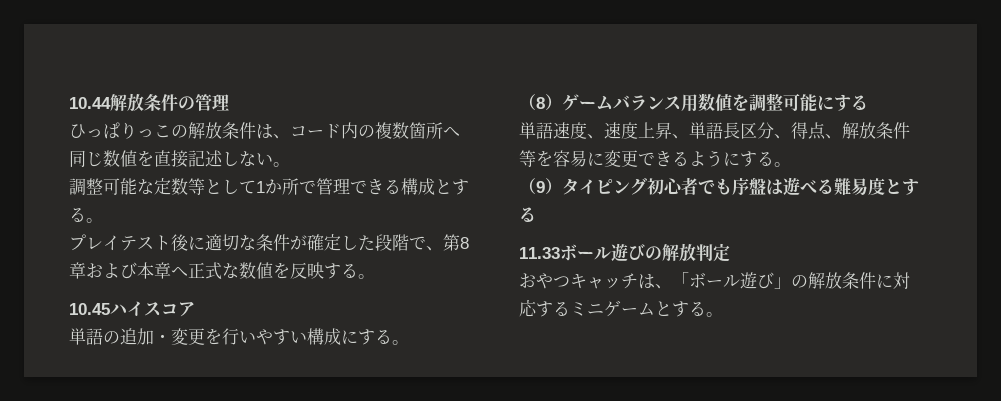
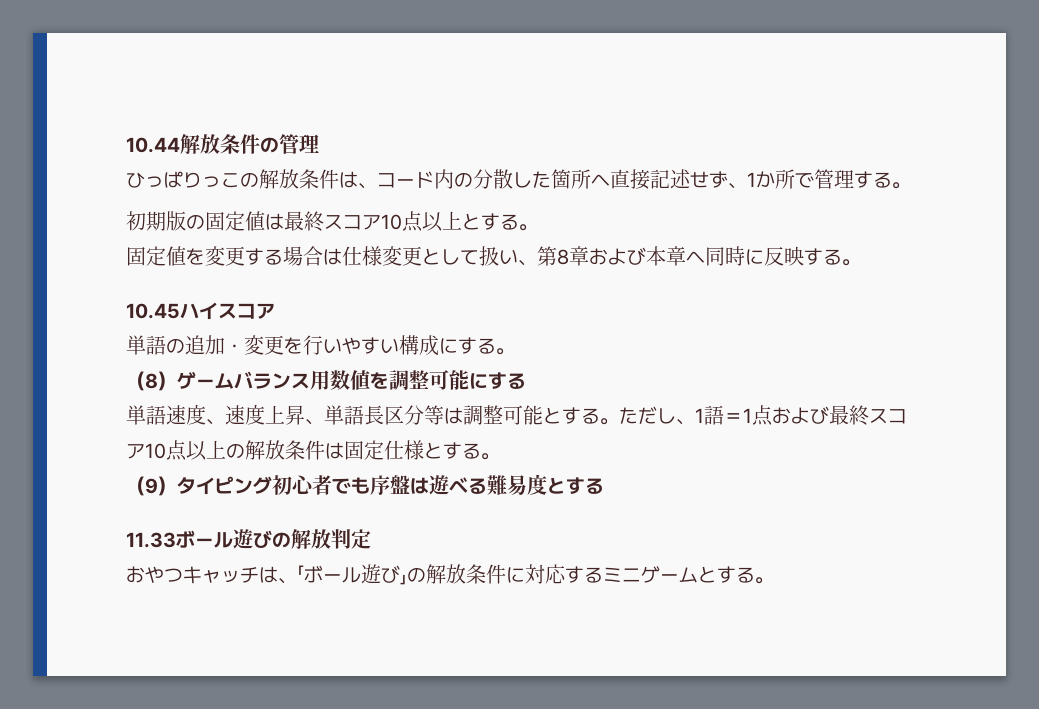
[375,122,460,139] [69,150,290,168] [69,178,469,195] [69,207,103,223] [69,234,426,251] 複数箇所へ同じ数値を直接記述しない。 // 調整可能な定数等として1か所で管理できる構成とする。 // プレイテスト後に適切な条件が確定した段階で -> [473,169,911,190] [126,211,538,232] [126,246,518,266] 分散した箇所へ直接記述せず、1か所で管理する。 // 初期版の固定値は最終スコア10点以上とする。 // 固定値を変更する場合は仕様変更として扱い
[188,262,290,280] 正式な数値を -> [705,246,764,266] 同時に
[774,122,910,140] [519,150,740,167] 、得点、解放条件等を容易に変更できるように -> [424,405,907,426] [126,440,443,461] 等は調整可能とする。ただし、1語＝1点および最終スコア10点以上の解放条件は固定仕様と

